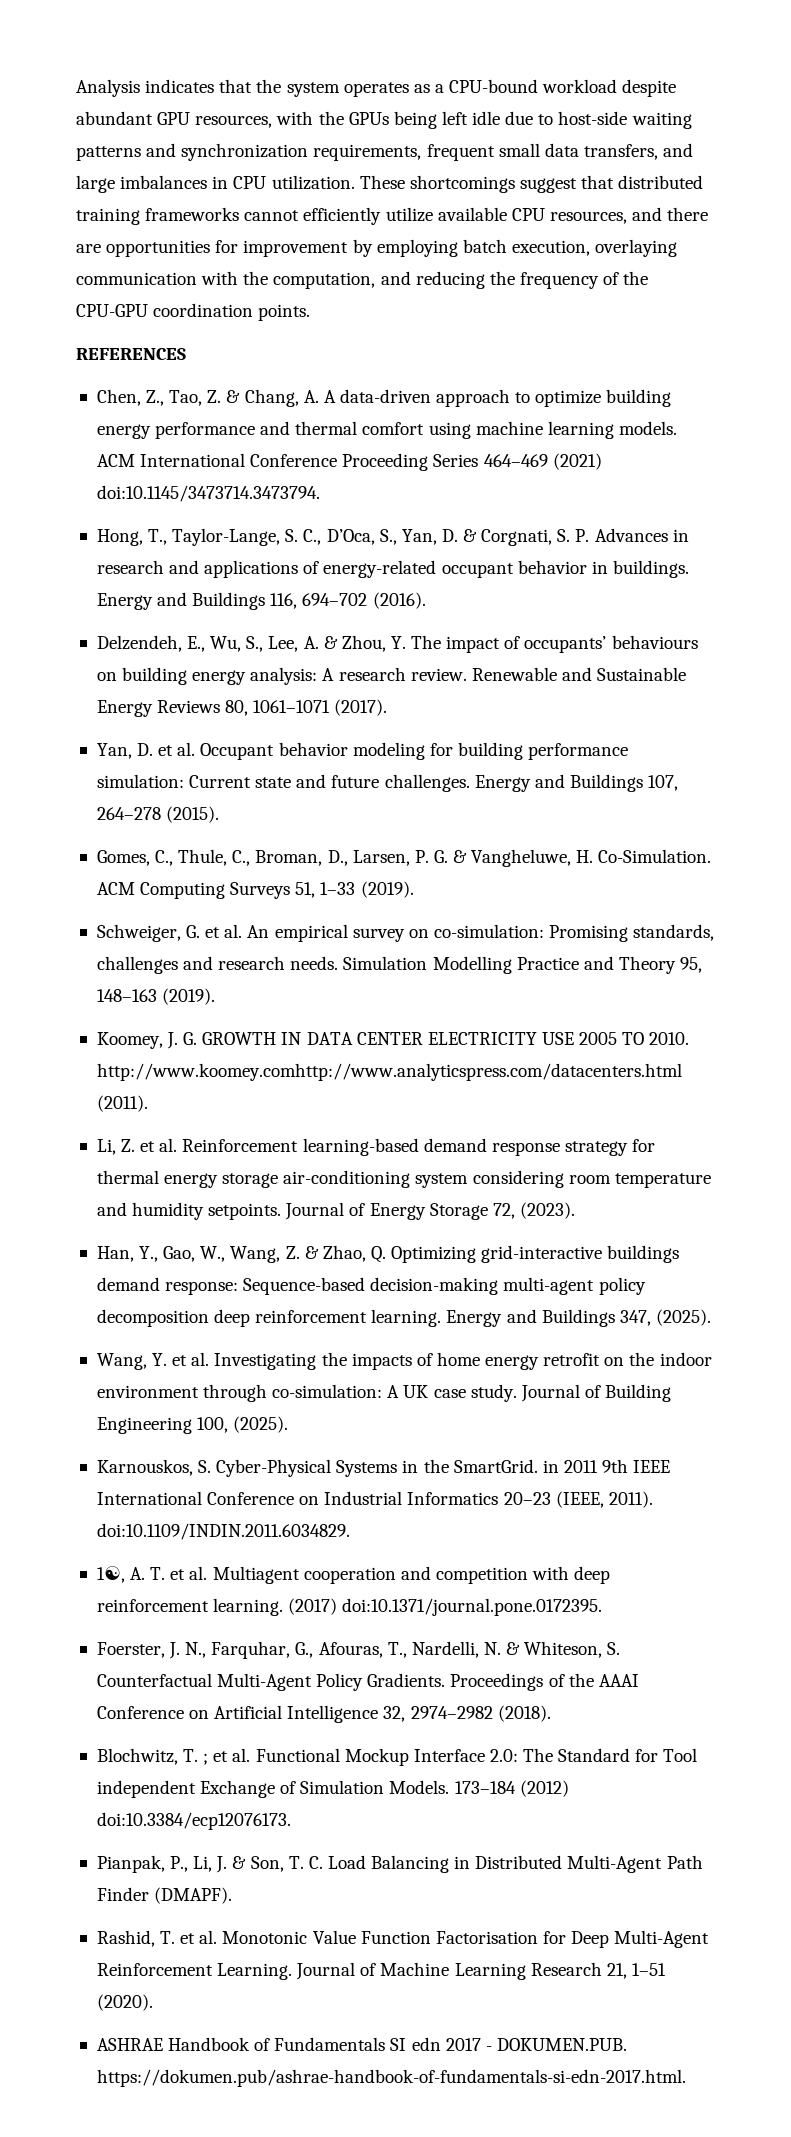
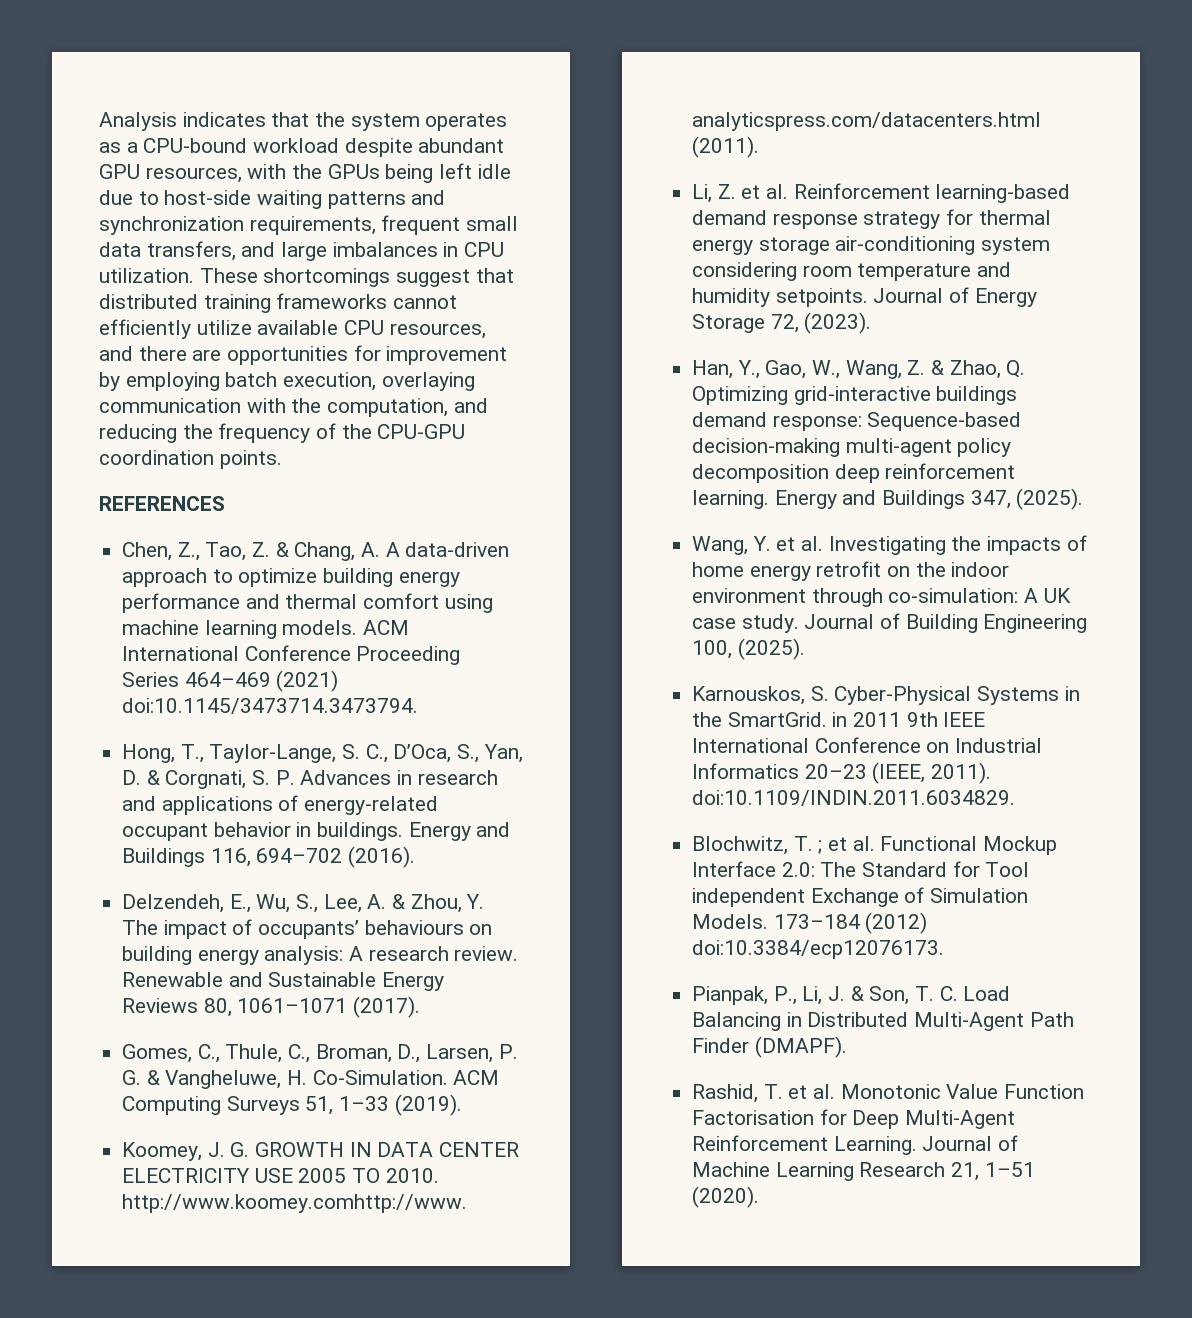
[96,742,629,760] [96,774,679,792] [96,806,220,823] // Yan, D. et al. Occupant behavior modeling for building performance simulation: Current state and future challenges. Energy and Buildings 107, 264–278 (2015). -> (421, 1007) none
[96,924,715,942] [96,956,703,974] [96,988,216,1005] // Schweiger, G. et al. An empirical survey on co-simulation: Promising standards, challenges and research needs. Simulation Modelling Practice and Theory 95, 148–163 (2019). -> (462, 1105) none
[96,1566,611,1584] [96,1598,603,1616] [96,1641,621,1659] [96,1673,639,1691] [96,1705,551,1723] // 1☯, A. T. et al. Multiagent cooperation and competition with deep reinforcement learning. (2017) doi:10.1371/journal.pone.0172395. // Foerster, J. N., Farquhar, G., Afouras, T., Nardelli, N. & Whiteson, S. Counterfactual Multi-Agent Policy Gradients. Proceedings of the AAAI Conference on Artificial Intelligence 32, 2974–2982 (2018). -> (1016, 798) none
[96,2037,627,2051] [96,2069,686,2087] // ASHRAE Handbook of Fundamentals SI edn 2017 - DOKUMEN.PUB. https://dokumen.pub/ashrae-handbook-of-fundamentals-si-edn-2017.html. -> (760, 1197) none

